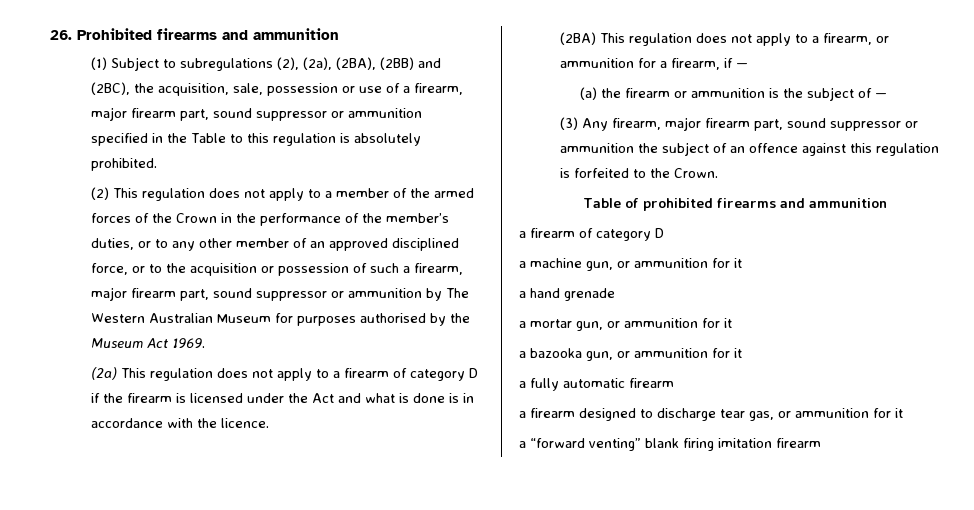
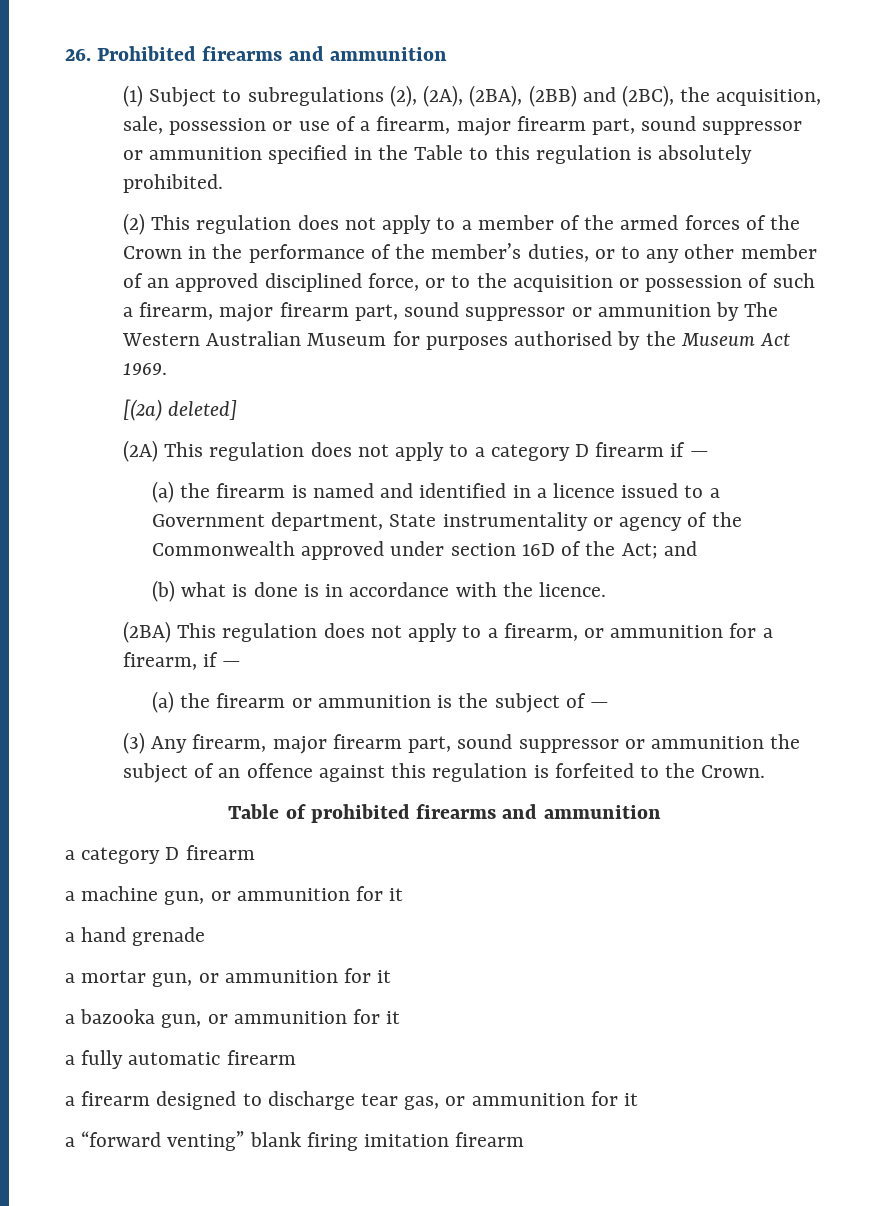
[302,57,332,70] (2a), -> [423,85,464,107] (2A),
[90,367,478,381] [90,393,361,403] (2a) This regulation does not apply to a firearm of category D if the firearm is licensed under the Act and -> [123,399,238,421] [123,440,709,462] [152,481,720,503] [152,512,742,531] [152,541,697,560] [152,580,176,602] [(2a) deleted] // (2A) This regulation does not apply to a category D firearm if — // (a) the firearm is named and identified in a licence issued to a Government department, State instrumentality or agency of the Commonwealth approved under section 16D of the Act; and // (b)
[530,228,664,241] firearm of category D -> [81,845,255,864] category D firearm

